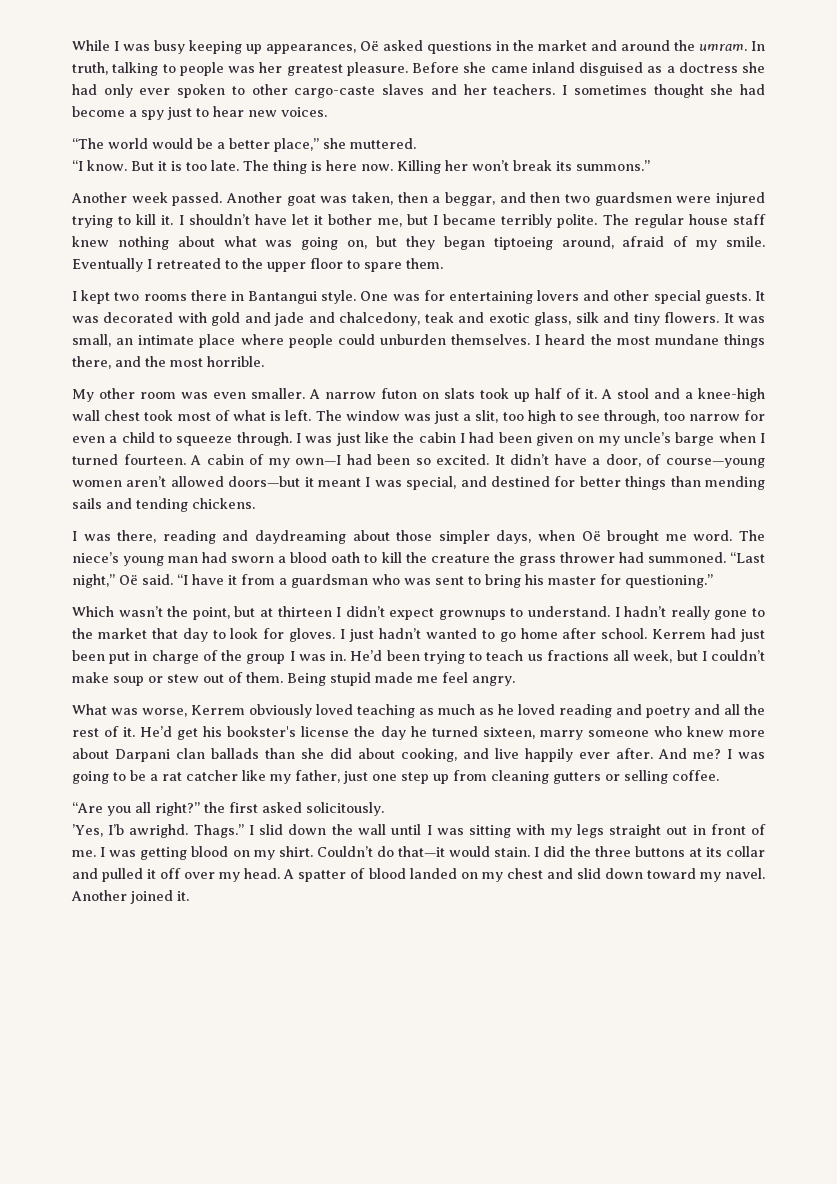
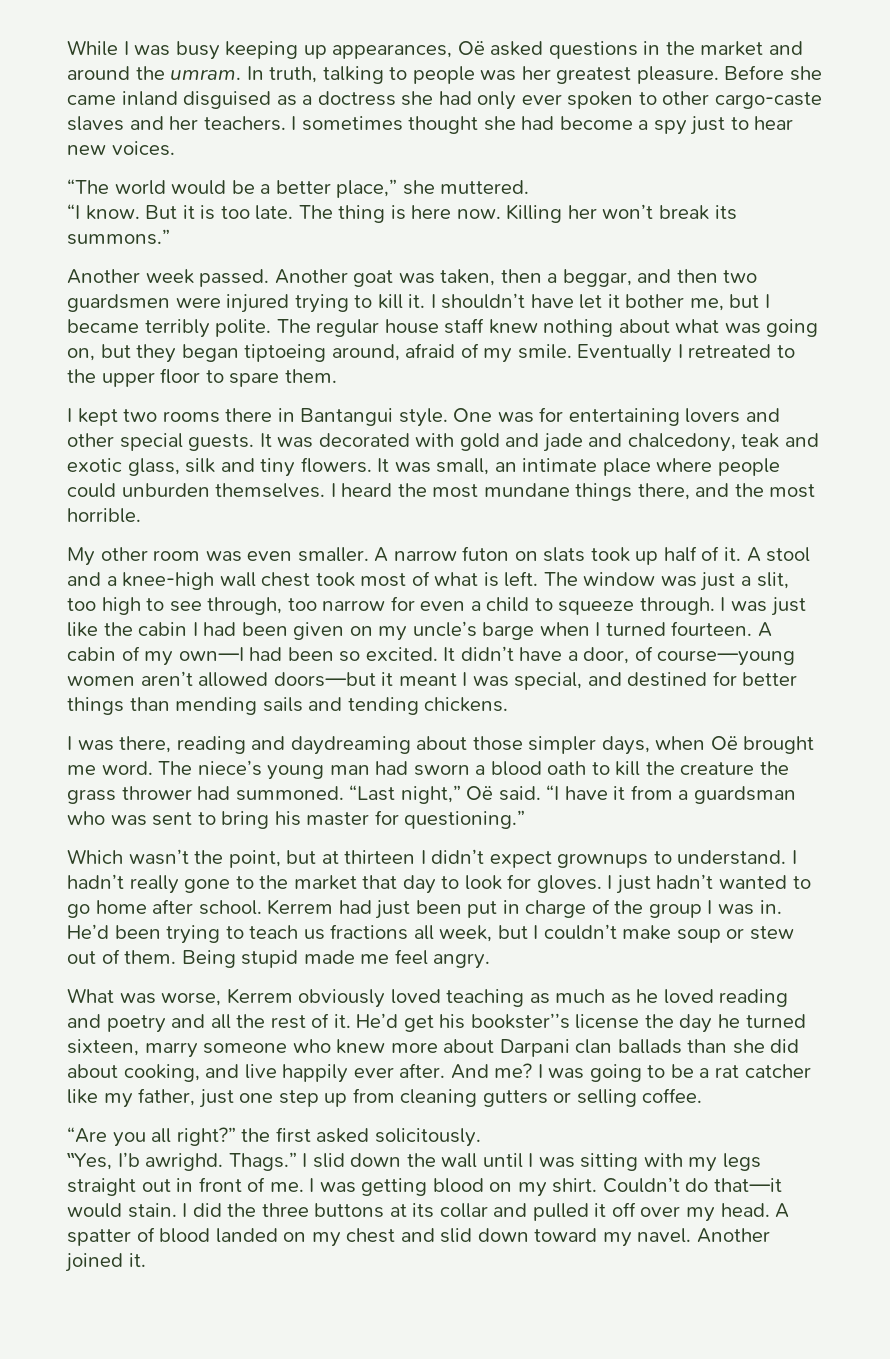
[227,726,297,737] bookster's -> [470,1013,570,1029] bookster’’s
[72,824,103,837] ’Yes, -> [67,1153,112,1170] ‟Yes,

